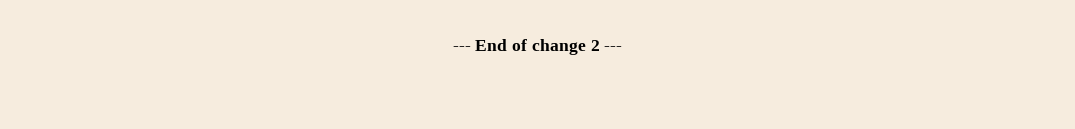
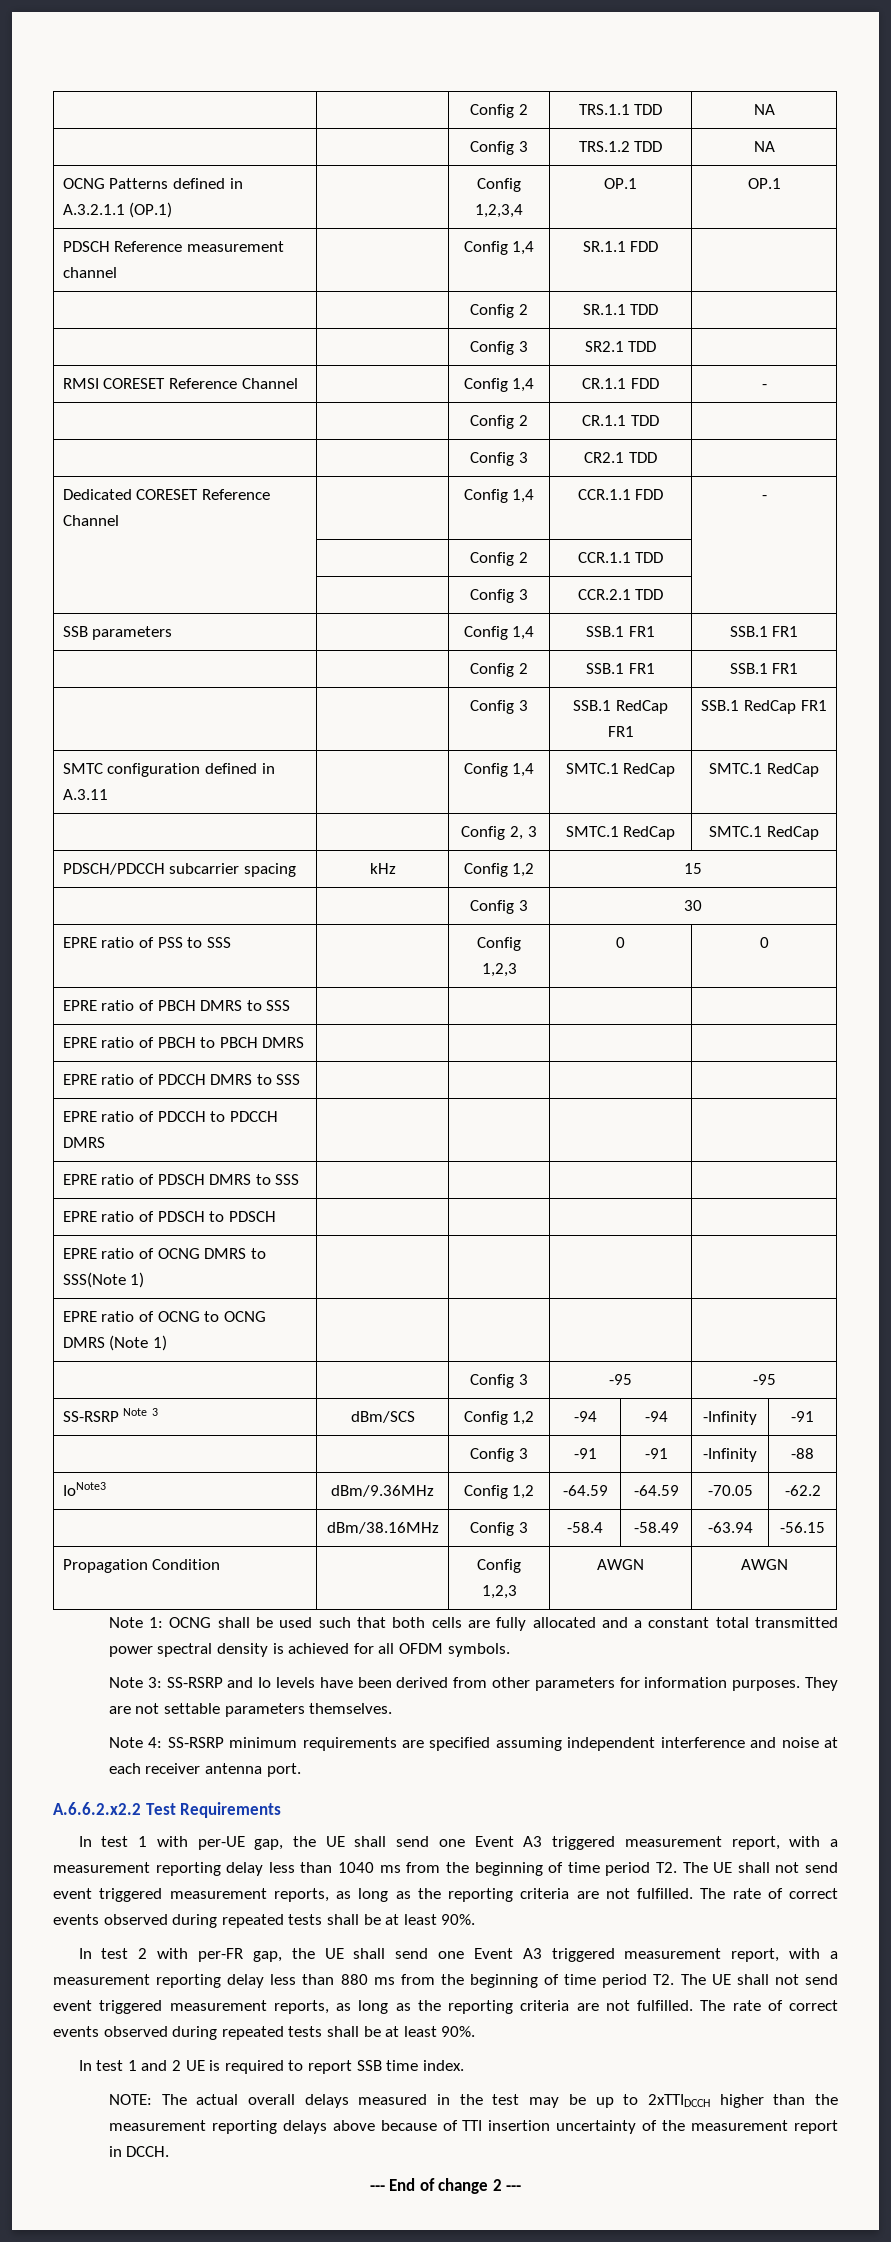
(452, 48) none -> [470,104,528,118] [578,104,663,115] [753,104,775,115] [470,141,528,155] [578,141,663,152] [753,141,775,152] [62,178,243,189] [62,202,173,218] [477,178,521,192] [475,204,523,218] [604,178,637,189] [747,178,781,189] [62,241,284,252] [62,267,117,278] [463,241,535,255] [582,241,659,252] [470,304,528,318] [582,304,659,315] [470,341,528,355] [584,341,657,352] [62,378,298,389] [463,378,535,392] [582,378,659,389] [761,384,767,389] [470,415,528,429] [582,415,659,426] [470,452,528,466] [584,452,657,463] [62,489,270,500] [62,515,119,526] [463,489,535,503] [577,489,664,500] [761,495,767,500] [470,552,528,566] [577,552,664,563] [470,589,528,603] [577,589,664,600] [62,626,173,640] [463,626,535,640] [586,626,655,637] [729,626,799,637] [470,663,528,677] [586,663,655,674] [729,663,799,674] [470,700,528,714] [573,700,668,714] [607,726,634,737] [701,700,827,714] [62,763,275,777] [62,789,108,800] [463,763,535,777] [565,763,676,777] [709,763,819,777] [461,826,537,840] [565,826,676,840] [709,826,819,840] [62,863,296,877] [369,863,396,874] [463,863,535,877] [684,863,703,874] [470,900,528,914] [684,900,703,911] [62,937,231,948] [477,937,521,951] [481,963,517,977] [616,937,625,948] [759,937,769,948] [62,1000,291,1011] [62,1037,305,1048] [62,1074,301,1085] [62,1111,278,1122] [62,1137,105,1148] [62,1174,300,1185] [62,1211,276,1222] [62,1248,266,1259] [62,1272,145,1288] [62,1311,266,1322] [62,1335,167,1351] [470,1374,528,1388] [609,1374,632,1385] [752,1374,776,1385] [62,1408,158,1422] [350,1411,415,1423] [463,1411,535,1425] [573,1411,597,1422] [644,1411,668,1422] [703,1411,757,1425] [791,1411,814,1422] [470,1448,528,1462] [573,1448,597,1459] [644,1448,668,1459] [703,1448,757,1462] [791,1448,814,1459] [62,1482,106,1496] [331,1485,434,1497] [463,1485,535,1499] [562,1485,608,1496] [633,1485,679,1496] [707,1485,753,1496] [784,1485,821,1496] [326,1522,439,1534] [470,1522,528,1536] [567,1522,603,1533] [633,1522,679,1533] [707,1522,753,1533] [780,1522,825,1533] [62,1559,221,1573] [477,1559,521,1573] [481,1585,517,1599] [597,1559,644,1570] [740,1559,788,1570] [108,1617,839,1631] [108,1643,510,1657] [108,1677,838,1691] [108,1703,393,1717] [108,1737,838,1751] [108,1763,301,1777] [53,1802,282,1818] [78,1836,838,1850] [53,1862,838,1876] [53,1888,838,1902] [53,1914,476,1928] [78,1948,838,1962] [53,1974,838,1988] [53,2000,838,2014] [53,2026,476,2040] [78,2060,464,2074] [108,2094,839,2108] [108,2120,839,2134] [108,2146,170,2157] | | Config 2 | TRS.1.1 TDD | NA // | | Config 3 | TRS.1.2 TDD | NA // OCNG Patterns defined in A.3.2.1.1 (OP.1) | | Config 1,2,3,4 | OP.1 | OP.1 // PDSCH Reference measurement channel | | Config 1,4 | SR.1.1 FDD | // | | Config 2 | SR.1.1 TDD | // | | Config 3 | SR2.1 TDD | // RMSI CORESET Reference Channel | | Config 1,4 | CR.1.1 FDD | - // | | Config 2 | CR.1.1 TDD | // | | Config 3 | CR2.1 TDD | // Dedicated CORESET Reference Channel | | Config 1,4 | CCR.1.1 FDD | - // | | Config 2 | CCR.1.1 TDD | // | | Config 3 | CCR.2.1 TDD | // SSB parameters | | Config 1,4 | SSB.1 FR1 | SSB.1 FR1 // | | Config 2 | SSB.1 FR1 | SSB.1 FR1 // | | Config 3 | SSB.1 RedCap FR1 | SSB.1 RedCap FR1 // SMTC configuration defined in A.3.11 | | Config 1,4 | SMTC.1 RedCap | SMTC.1 RedCap // | | Config 2, 3 | SMTC.1 RedCap | SMTC.1 RedCap // PDSCH/PDCCH subcarrier spacing | kHz | Config 1,2 | 15 // | | Config 3 | 30 // EPRE ratio of PSS to SSS | | Config 1,2,3 | 0 | 0 // EPRE ratio of PBCH DMRS to SSS | | | | // EPRE ratio of PBCH to PBCH DMRS | | | | // EPRE ratio of PDCCH DMRS to SSS | | | | // EPRE ratio of PDCCH to PDCCH DMRS | | | | // EPRE ratio of PDSCH DMRS to SSS | | | | // EPRE ratio of PDSCH to PDSCH | | | | // EPRE ratio of OCNG DMRS to SSS(Note 1) | | | | // EPRE ratio of OCNG to OCNG DMRS (Note 1) | | | | // | | Config 3 | -95 | -95 // SS-RSRP Note 3 | dBm/SCS | Config 1,2 | -94 | -94 | -Infinity | -91 // | | Config 3 | -91 | -91 | -Infinity | -88 // IoNote3 | dBm/9.36MHz | Config 1,2 | -64.59 | -64.59 | -70.05 | -62.2 // | dBm/38.16MHz | Config 3 | -58.4 | -58.49 | -63.94 | -56.15 // Propagation Condition | | Config 1,2,3 | AWGN | AWGN // Note 1: OCNG shall be used such that both cells are fully allocated and a constant total transmitted power spectral density is achieved for all OFDM symbols. // Note 3: SS-RSRP and Io levels have been derived from other parameters for information purposes. They are not settable parameters themselves. // Note 4: SS-RSRP minimum requirements are specified assuming independent interference and noise at each receiver antenna port. // A.6.6.2.x2.2 Test Requirements // In test 1 with per-UE gap, the UE shall send one Event A3 triggered measurement report, with a measurement reporting delay less than 1040 ms from the beginning of time period T2. The UE shall not send event triggered measurement reports, as long as the reporting criteria are not fulfilled. The rate of correct events observed during repeated tests shall be at least 90%. // In test 2 with per-FR gap, the UE shall send one Event A3 triggered measurement report, with a measurement reporting delay less than 880 ms from the beginning of time period T2. The UE shall not send event triggered measurement reports, as long as the reporting criteria are not fulfilled. The rate of correct events observed during repeated tests shall be at least 90%. // In test 1 and 2 UE is required to report SSB time index. // NOTE: The actual overall delays measured in the test may be up to 2xTTIDCCH higher than the measurement reporting delays above because of TTI insertion uncertainty of the measurement report in DCCH. //

